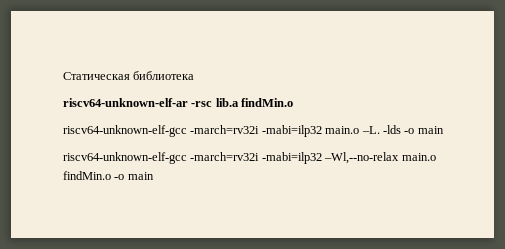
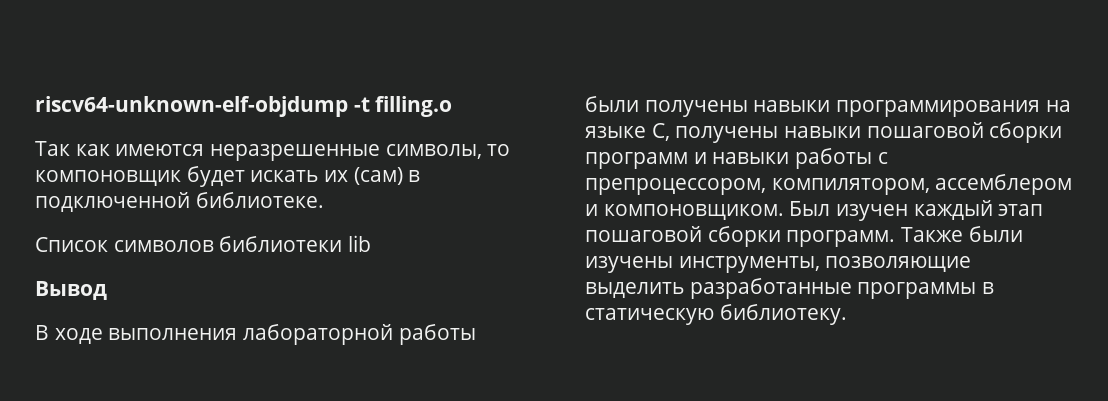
[63,71,195,80] [63,98,294,107] [63,125,444,137] [63,152,436,164] [63,171,154,180] Статическая библиотека // riscv64-unknown-elf-ar -rsc lib.a findMin.o // riscv64-unknown-elf-gcc -march=rv32i -mabi=ilp32 main.o –L. -lds -o main // riscv64-unknown-elf-gcc -march=rv32i -mabi=ilp32 –Wl,--no-relax main.o findMin.o -o main -> [35,96,453,117] [35,141,511,161] [35,166,421,187] [35,192,324,212] [35,235,372,252] [35,281,107,300] [35,324,476,345] [585,96,1071,117] [585,122,1063,143] [585,148,888,169] [585,174,1073,195] [585,200,1044,221] [585,226,1023,247] [585,256,972,273] [585,278,995,299] [585,304,847,325] riscv64-unknown-elf-objdump -t filling.o // Так как имеются неразрешенные символы, то компоновщик будет искать их (сам) в подключенной библиотеке. // Список символов библиотеки lib // Вывод // В ходе выполнения лабораторной работы были получены навыки программирования на языке C, получены навыки пошаговой сборки программ и навыки работы с препроцессором, компилятором, ассемблером и компоновщиком. Был изучен каждый этап пошаговой сборки программ. Также были изучены инструменты, позволяющие выделить разработанные программы в статическую библиотеку.

